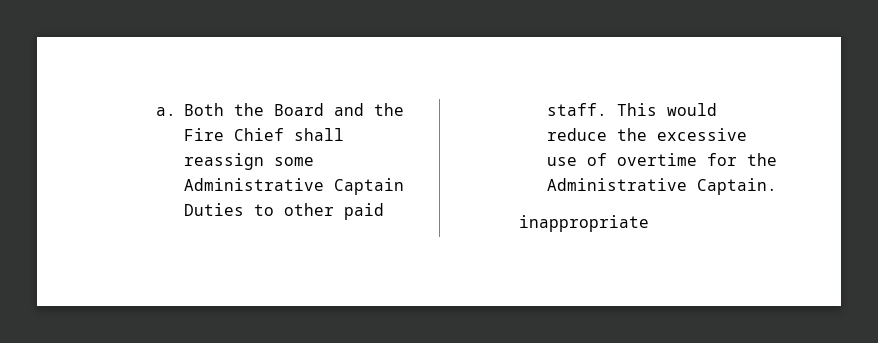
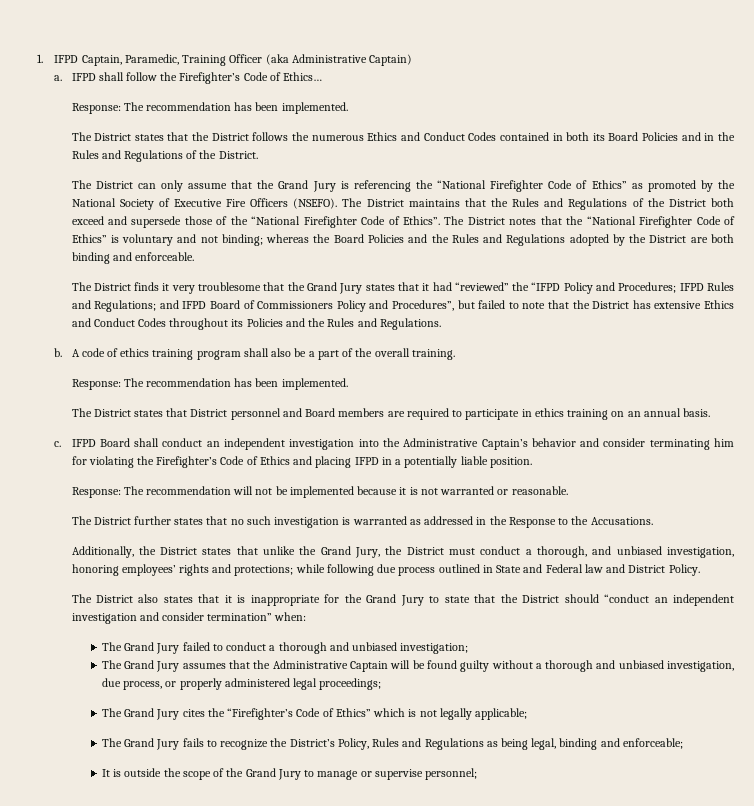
[156,103,225,116] a. Both -> [37,54,413,66] [54,72,323,84] [71,102,348,114] [71,132,735,141] [71,150,258,162] [71,180,735,192] [71,198,735,210] [71,216,735,228] [71,234,310,246] 1. IFPD Captain, Paramedic, Training Officer (aka Administrative Captain) // a. IFPD shall follow the Firefighter’s Code of Ethics… // Response: The recommendation has been implemented. // The District states that the District follows the numerous Ethics and Conduct Codes contained in both its Board Policies and in the Rules and Regulations of the District. // The District can only assume that the Grand Jury is referencing the “National Firefighter Code of Ethics” as promoted by the National Society of Executive Fire Officers (NSEFO). The District maintains that the Rules and Regulations of the District both exceed and supersede those of the “National Firefighter Code of Ethics”. The District notes that the “National Firefighter Code of Ethics” is voluntary and not binding; whereas
[334,103,405,116] [184,128,345,141] [184,153,315,170] [184,178,405,195] [184,203,385,220] [547,103,718,116] [547,128,748,141] [547,153,778,166] [547,178,778,195] [519,215,650,232] and the Fire Chief shall reassign some Administrative Captain Duties to other paid staff. This would reduce the excessive use of overtime for the Administrative Captain. // inappropriate -> [367,234,734,246] [71,252,194,264] [71,282,734,294] [71,300,734,312] [71,318,441,330] [54,348,455,360] [71,378,348,390] [71,408,711,420] [54,438,734,450] [71,456,532,468] [71,486,568,498] [71,516,653,528] [71,546,734,558] [71,564,700,576] [71,594,735,606] [71,612,307,624] [101,642,469,654] [101,660,735,672] [101,678,382,690] [101,708,528,720] [101,738,683,750] [101,768,478,780] Policies and the Rules and Regulations adopted by the District are both binding and enforceable. // The District finds it very troublesome that the Grand Jury states that it had “reviewed” the “IFPD Policy and Procedures; IFPD Rules and Regulations; and IFPD Board of Commissioners Policy and Procedures”, but failed to note that the District has extensive Ethics and Conduct Codes throughout its Policies and the Rules and Regulations. // b. A code of ethics training program shall also be a part of the overall training. // Response: The recommendation has been implemented. // The District states that District personnel and Board members are required to participate in ethics training on an annual basis. // c. IFPD Board shall conduct an independent investigation into the Administrative Captain’s behavior and consider terminating him for violating the Firefighter’s Code of Ethics and placing IFPD in a potentially liable position. // Response: The recommendation will not be implemented because it is not warranted or reasonable. // The District further states that no such investigation is warranted as addressed in the Response to the Accusations. // Additionally, the District states that unlike the Grand Jury, the District must conduct a thorough, and unbiased investigation, honoring employees’ rights and protections; while following due process outlined in State and Federal law and District Policy. // The District also states that it is inappropriate for the Grand Jury to state that the District should “conduct an independent investigation and consider termination” when: // The Grand Jury failed to conduct a thorough and unbiased investigation; // The Grand Jury assumes that the Administrative Captain will be found guilty without a thorough and unbiased investigation, due process, or properly administered legal proceedings; // The Grand Jury cites the “Firefighter’s Code of Ethics” which is not legally applicable; // The Grand Jury fails to recognize the District’s Policy, Rules and Regulations as being legal, binding and enforceable; // It is outside the scope of the Grand Jury to manage or supervise personnel;

